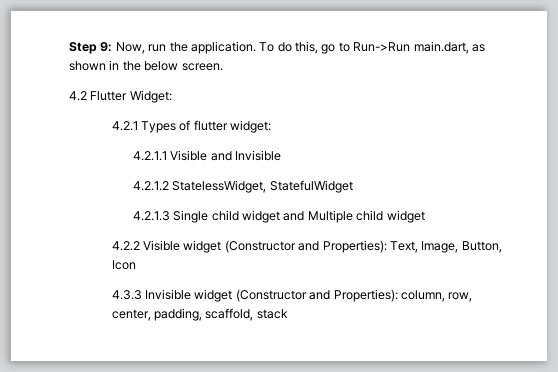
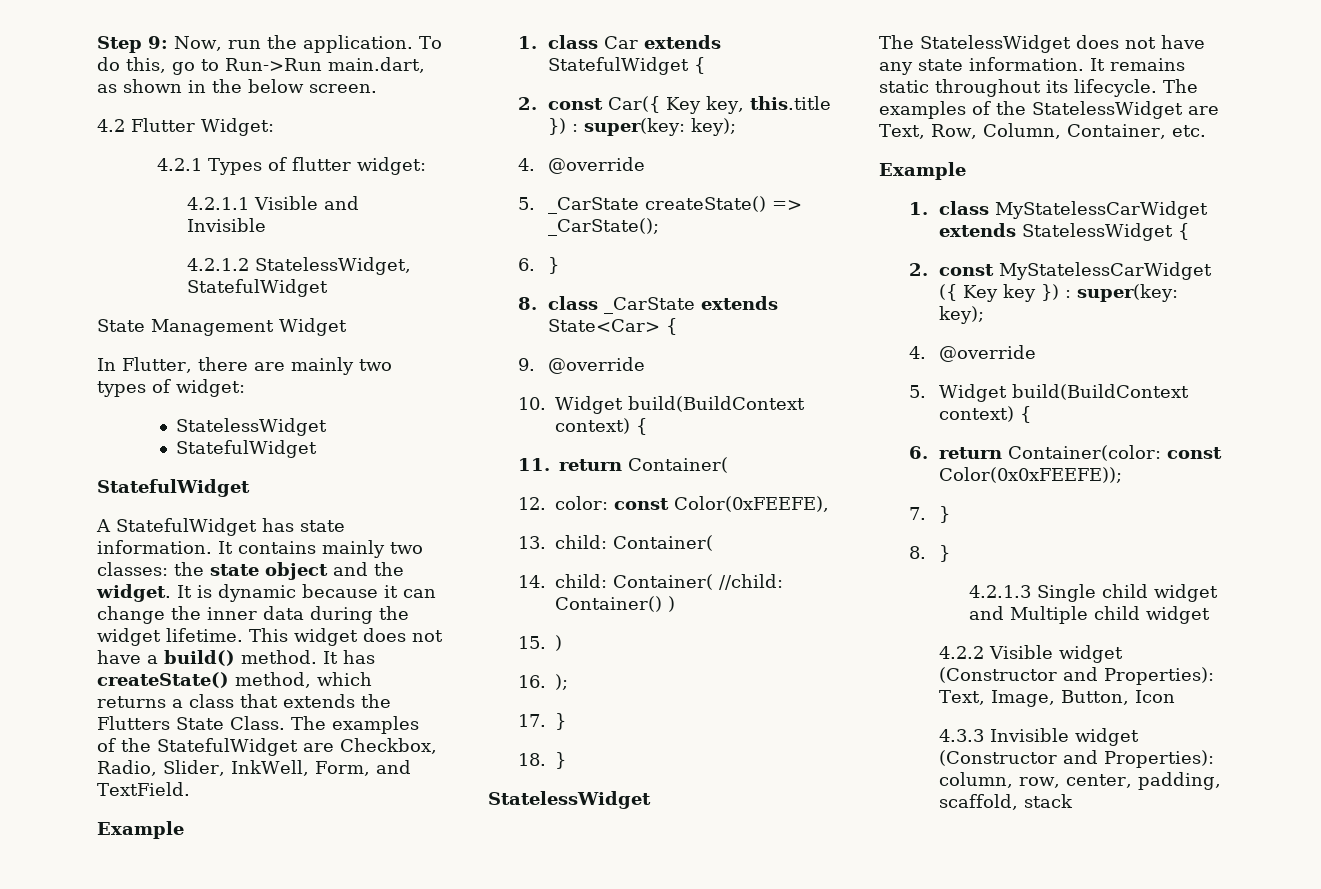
(353, 186) none -> [97,318,347,336] [97,357,392,375] [97,379,245,397] [176,418,328,436] [176,440,318,458] [97,479,250,497] [96,518,345,536] [97,540,423,558] [97,562,404,580] [96,584,436,602] [97,606,409,624] [97,628,443,646] [97,650,375,666] [97,672,372,688] [97,694,391,708] [97,716,419,734] [97,738,437,756] [97,760,411,776] [97,782,190,796] [97,821,184,839] [517,35,721,49] [547,57,705,75] [517,96,831,114] [547,118,736,136] [517,157,645,174] [517,196,802,214] [547,218,659,236] [517,257,559,274] [517,296,778,314] [547,318,677,335] [517,357,645,374] [517,396,805,414] [554,418,647,435] [517,457,728,473] [517,496,829,512] [517,535,713,551] [517,574,783,590] [554,596,675,612] [517,635,562,651] [517,674,568,690] [517,713,566,730] [517,752,566,769] [488,791,651,809] [879,35,1205,53] [879,57,1185,75] [879,79,1198,97] [879,101,1219,119] [879,123,1206,139] [879,162,966,180] [908,201,1208,219] [938,223,1189,241] [908,262,1212,280] [938,284,1178,302] [938,306,984,324] [908,345,1036,362] [908,384,1189,402] [938,406,1031,423] [908,445,1222,461] [938,467,1122,483] [908,506,950,523] [908,545,950,562] // State Management Widget // In Flutter, there are mainly two types of widget: // StatelessWidget // StatefulWidget // StatefulWidget // A StatefulWidget has state information. It contains mainly two classes: the state object and the widget. It is dynamic because it can change the inner data during the widget lifetime. This widget does not have a build() method. It has createState() method, which returns a class that extends the Flutters State Class. The examples of the StatefulWidget are Checkbox, Radio, Slider, InkWell, Form, and TextField. // Example // 1. class Car extends StatefulWidget { // 2. const Car({ Key key, this.title }) : super(key: key); // 4. @override // 5. _CarState createState() => _CarState(); // 6. } // 8. class _CarState extends State<Car> { // 9. @override // 10. Widget build(BuildContext context) { // 11. return Container( // 12. color: const Color(0xFEEFE), // 13. child: Container( // 14. child: Container( //child: Container() ) // 15. ) // 16. ); // 17. } // 18. } // StatelessWidget // The StatelessWidget does not have any state information. It remains static throughout its lifecycle. The examples of the StatelessWidget are Text, Row, Column, Container, etc. // Example // 1. class MyStatelessCarWidget extends StatelessWidget { // 2. const MyStatelessCarWidget ({ Key key }) : super(key: key); // 4. @override // 5. Widget build(BuildContext context) { // 6. return Container(color: const Color(0x0xFEEFE)); // 7. } // 8. }

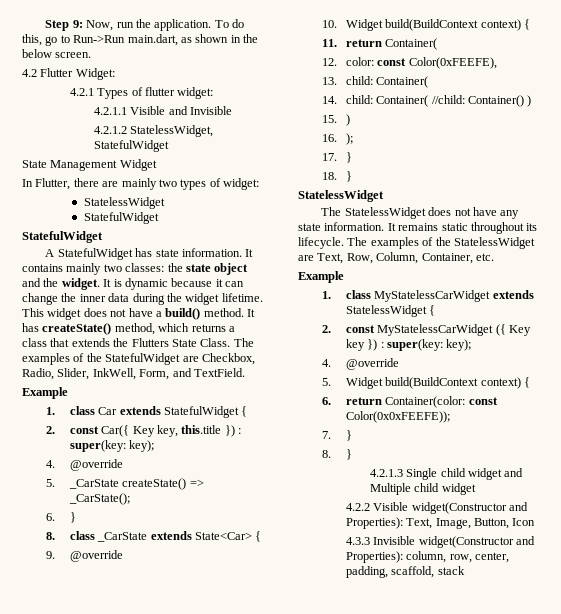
[1058,645,1123,663] [938,667,1057,683] widget (Constructor -> [411,502,507,514] widget(Constructor
[1074,728,1139,746] [938,750,1057,766] widget (Constructor -> [418,536,514,548] widget(Constructor

